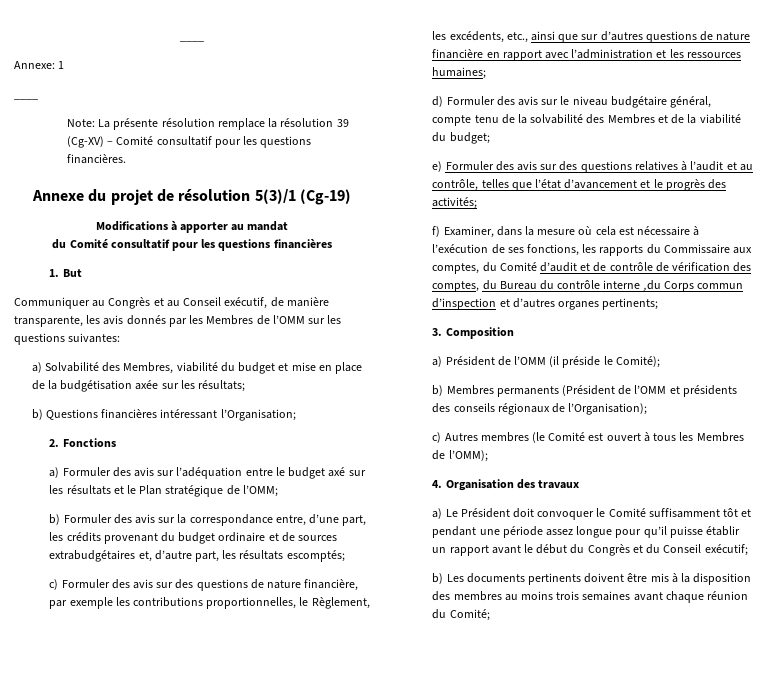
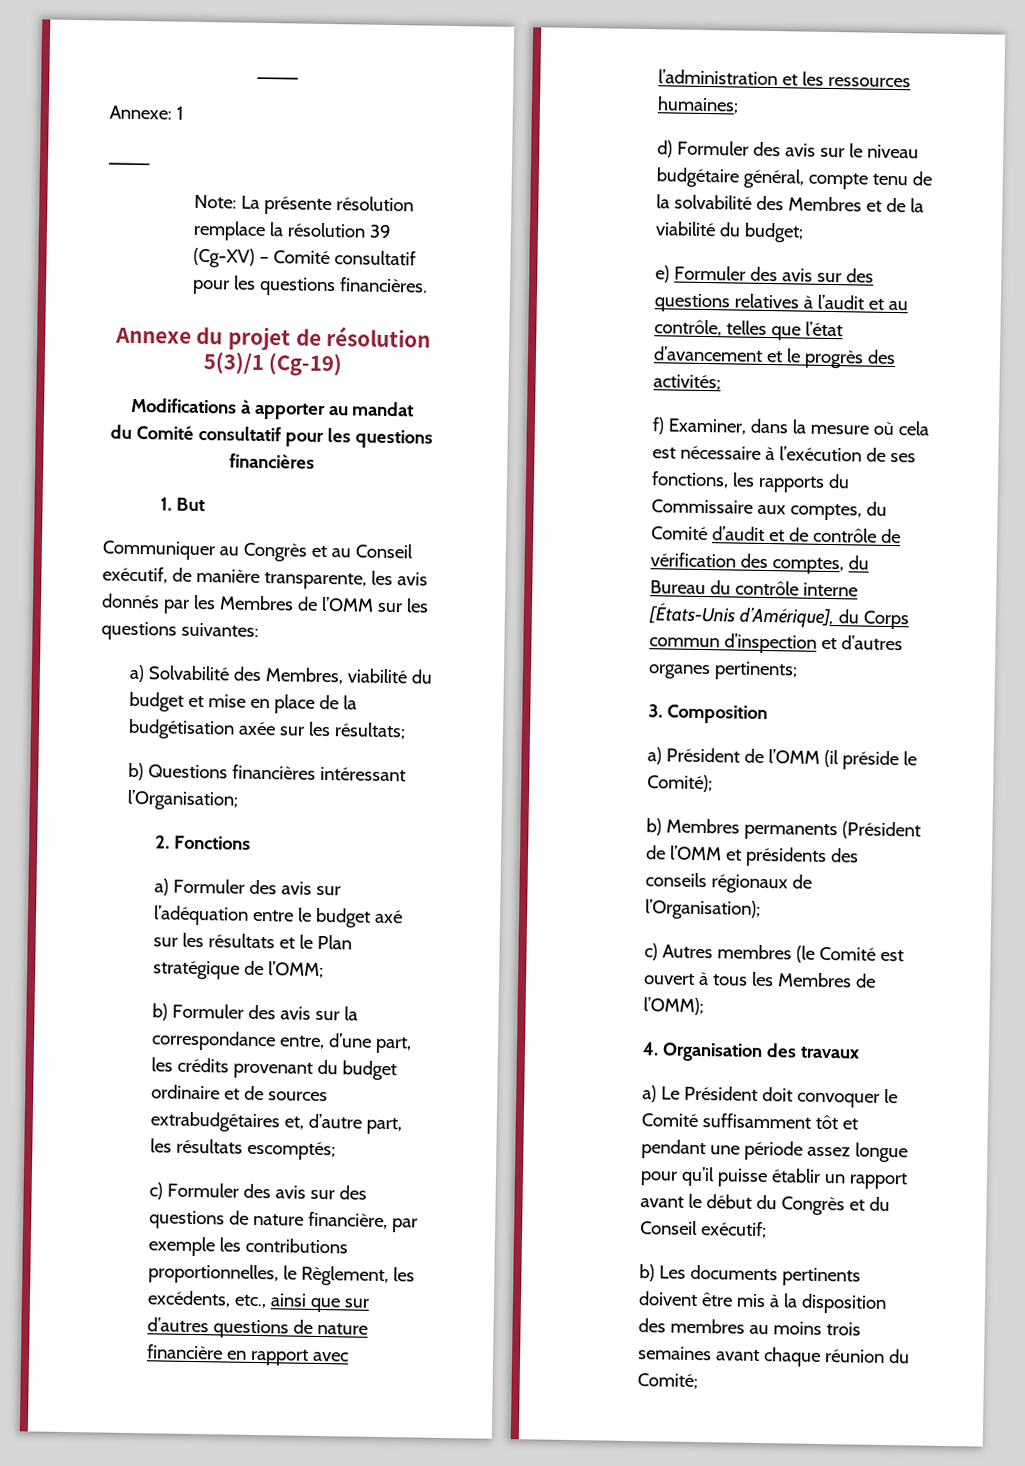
[642,280,661,291] ,du -> [648,602,861,629] [États-Unis d’Amérique], du

